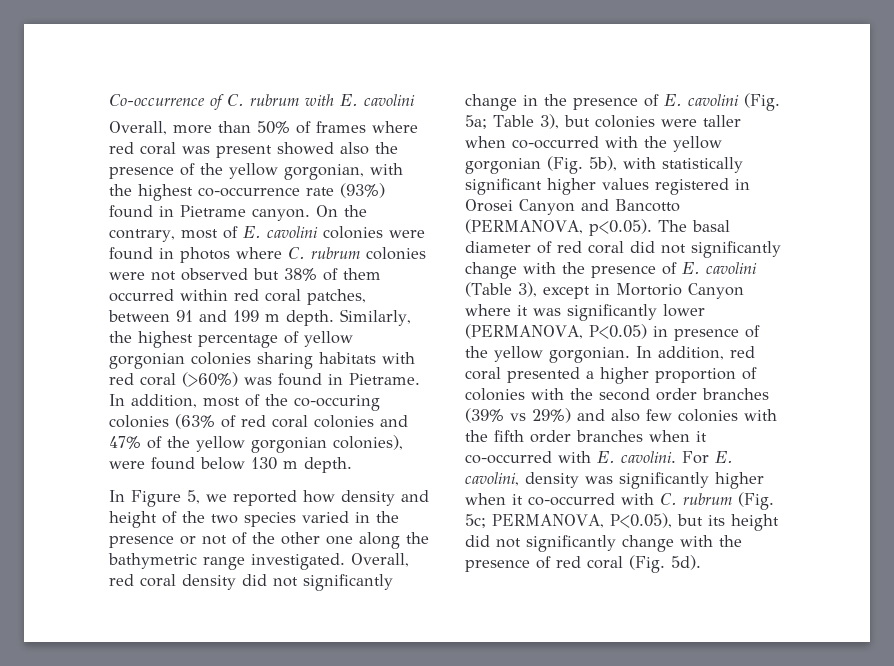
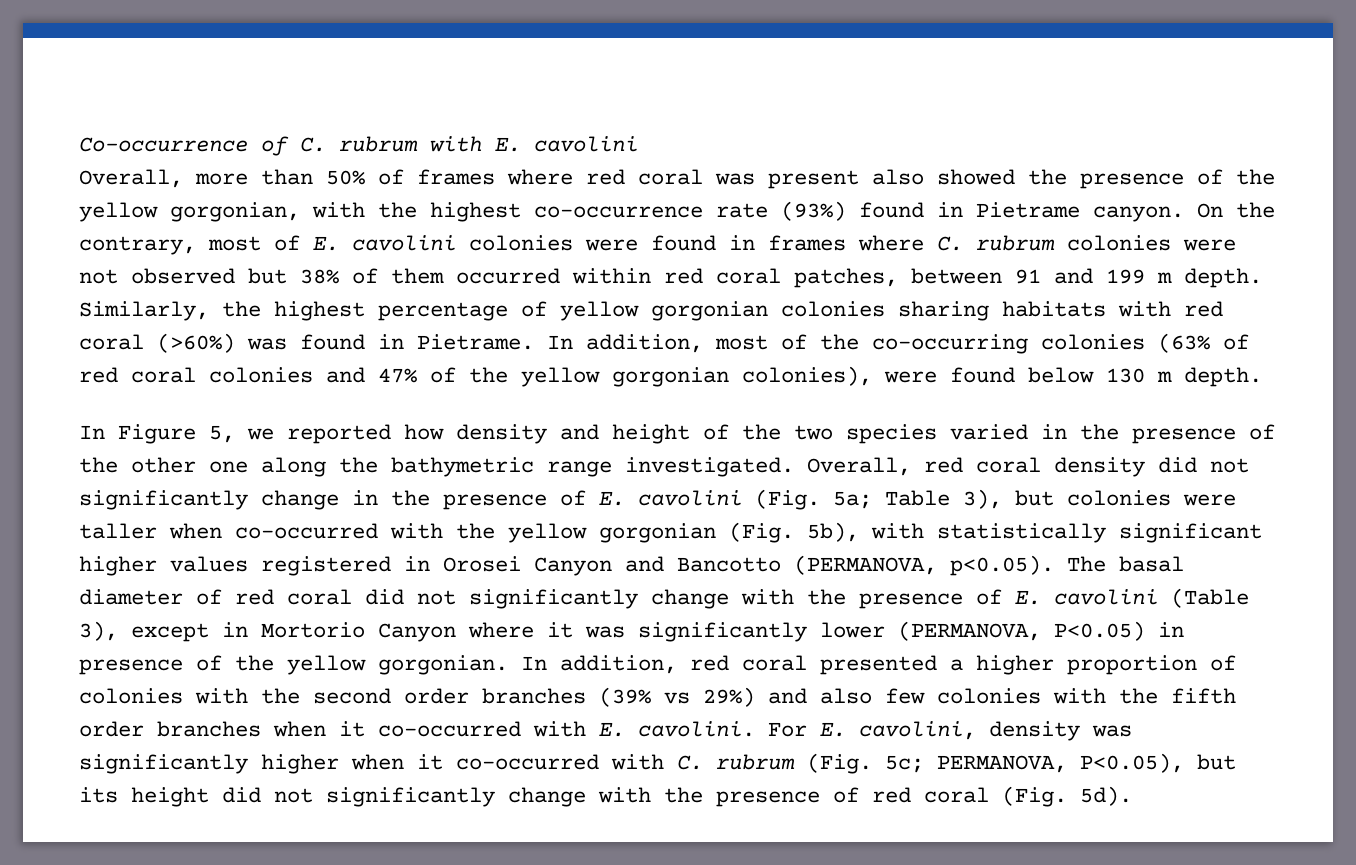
[277,142,369,155] showed also -> [872,169,1015,185] also showed
[180,247,230,263] photos -> [768,235,846,251] frames
[294,395,380,411] co-occuring -> [872,334,1028,354] co-occurring
[180,535,227,545] or not -> (1236, 436) none

